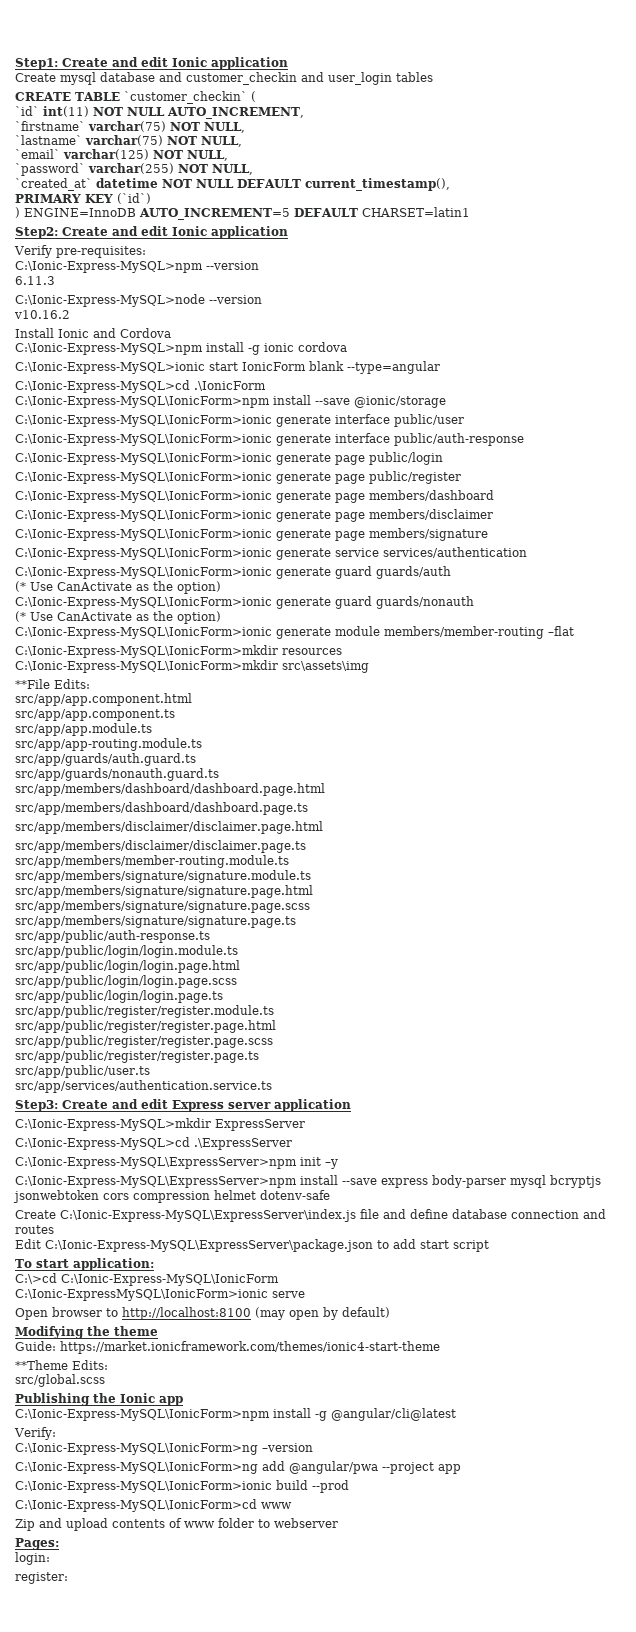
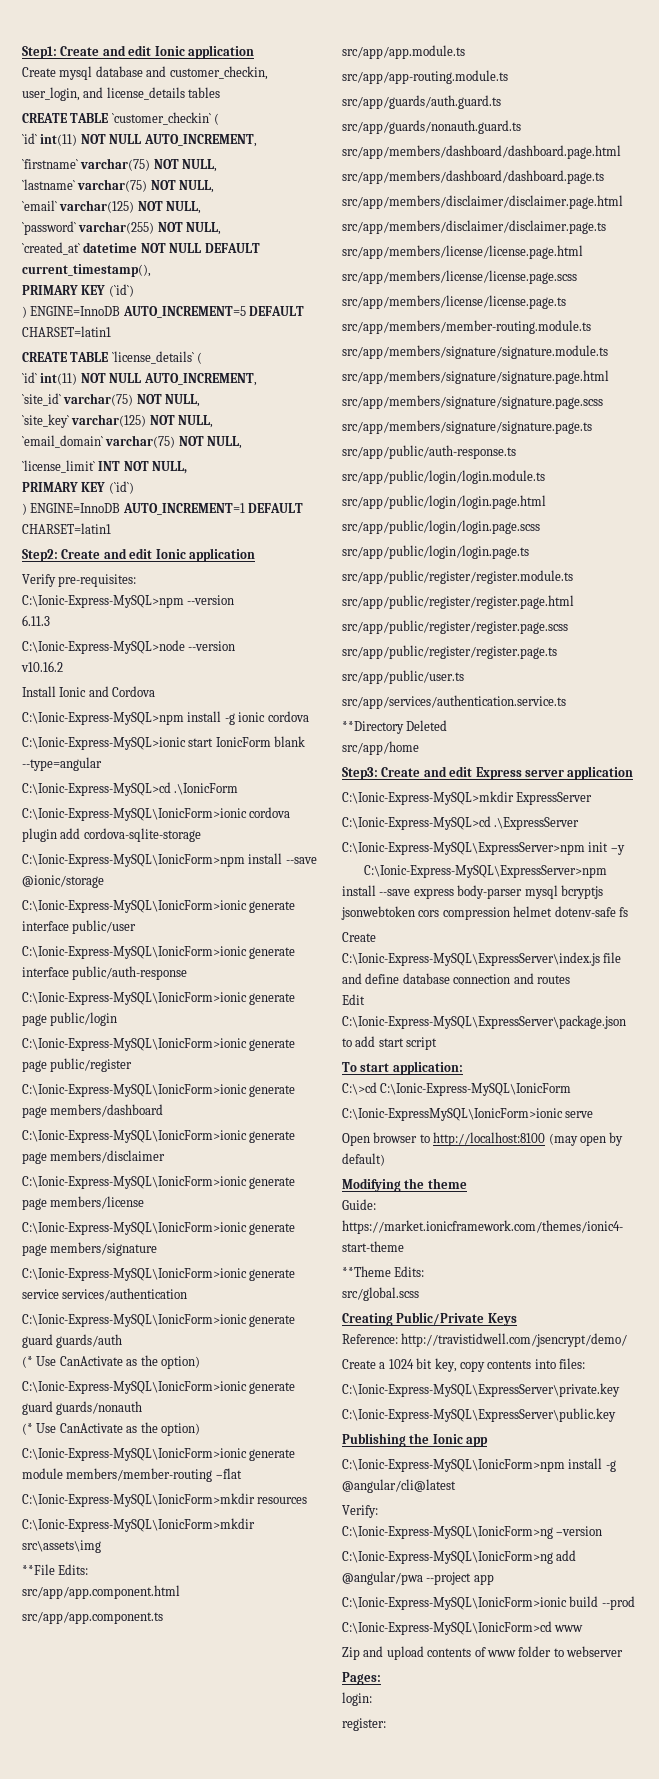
[186,72,392,85] customer_checkin and user_login -> [169,66,268,80] [22,87,185,101] customer_checkin, user_login, and license_details
(470, 212) none -> [22,351,203,364] [22,372,257,386] [22,393,201,407] [22,414,214,428] [22,435,243,449] [22,460,188,474] [22,481,134,494] [22,503,304,515] [22,523,111,534] // CREATE TABLE `license_details` ( // `id` int(11) NOT NULL AUTO_INCREMENT, // `site_id` varchar(75) NOT NULL, // `site_key` varchar(125) NOT NULL, // `email_domain` varchar(75) NOT NULL, // `license_limit` INT NOT NULL, // PRIMARY KEY (`id`) // ) ENGINE=InnoDB AUTO_INCREMENT=1 DEFAULT CHARSET=latin1
(266, 386) none -> [22,807,291,821] [22,828,201,842] // C:\Ionic-Express-MySQL\IonicForm>ionic cordova plugin add cordova-sqlite-storage
(493, 514) none -> [22,1176,296,1189] [22,1196,145,1210] // C:\Ionic-Express-MySQL\IonicForm>ionic generate page members/license
(306, 846) none -> [342,245,583,259] [342,270,577,284] [342,295,566,309] // src/app/members/license/license.page.html // src/app/members/license/license.page.scss // src/app/members/license/license.page.ts
(272, 1086) none -> [342,720,448,734] [342,741,419,755] // **Directory Deleted // src/app/home
(330, 1195) none -> [618,907,628,917] fs
(105, 1380) none -> [342,1312,517,1326] [342,1333,628,1347] [342,1358,585,1372] [342,1383,620,1397] [342,1408,616,1422] // Creating Public/Private Keys // Reference: http://travistidwell.com/jsencrypt/demo/ // Create a 1024 bit key, copy contents into files: // C:\Ionic-Express-MySQL\ExpressServer\private.key // C:\Ionic-Express-MySQL\ExpressServer\public.key

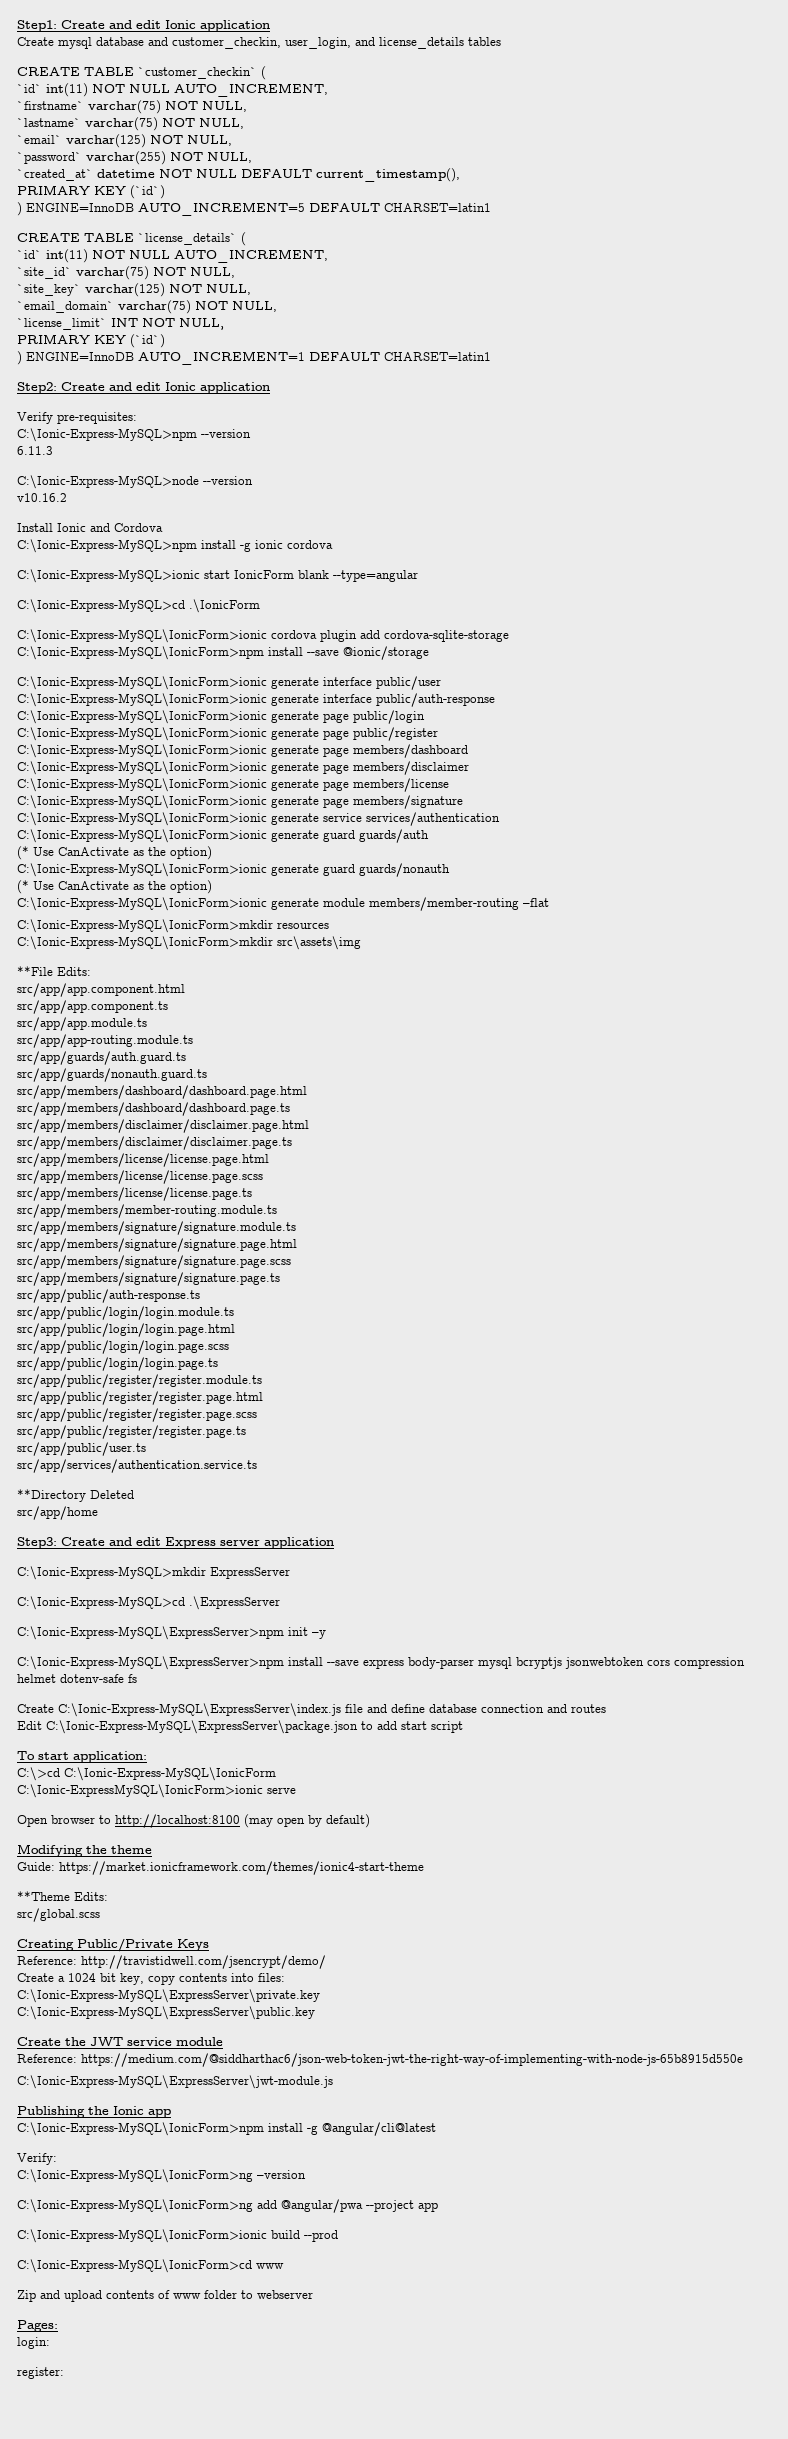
(616, 1415) none -> [17,2037,223,2046] [17,2053,743,2067] [17,2075,333,2089] // Create the JWT service module // Reference: https://medium.com/@siddharthac6/json-web-token-jwt-the-right-way-of-implementing-with-node-js-65b8915d550e // C:\Ionic-Express-MySQL\ExpressServer\jwt-module.js

